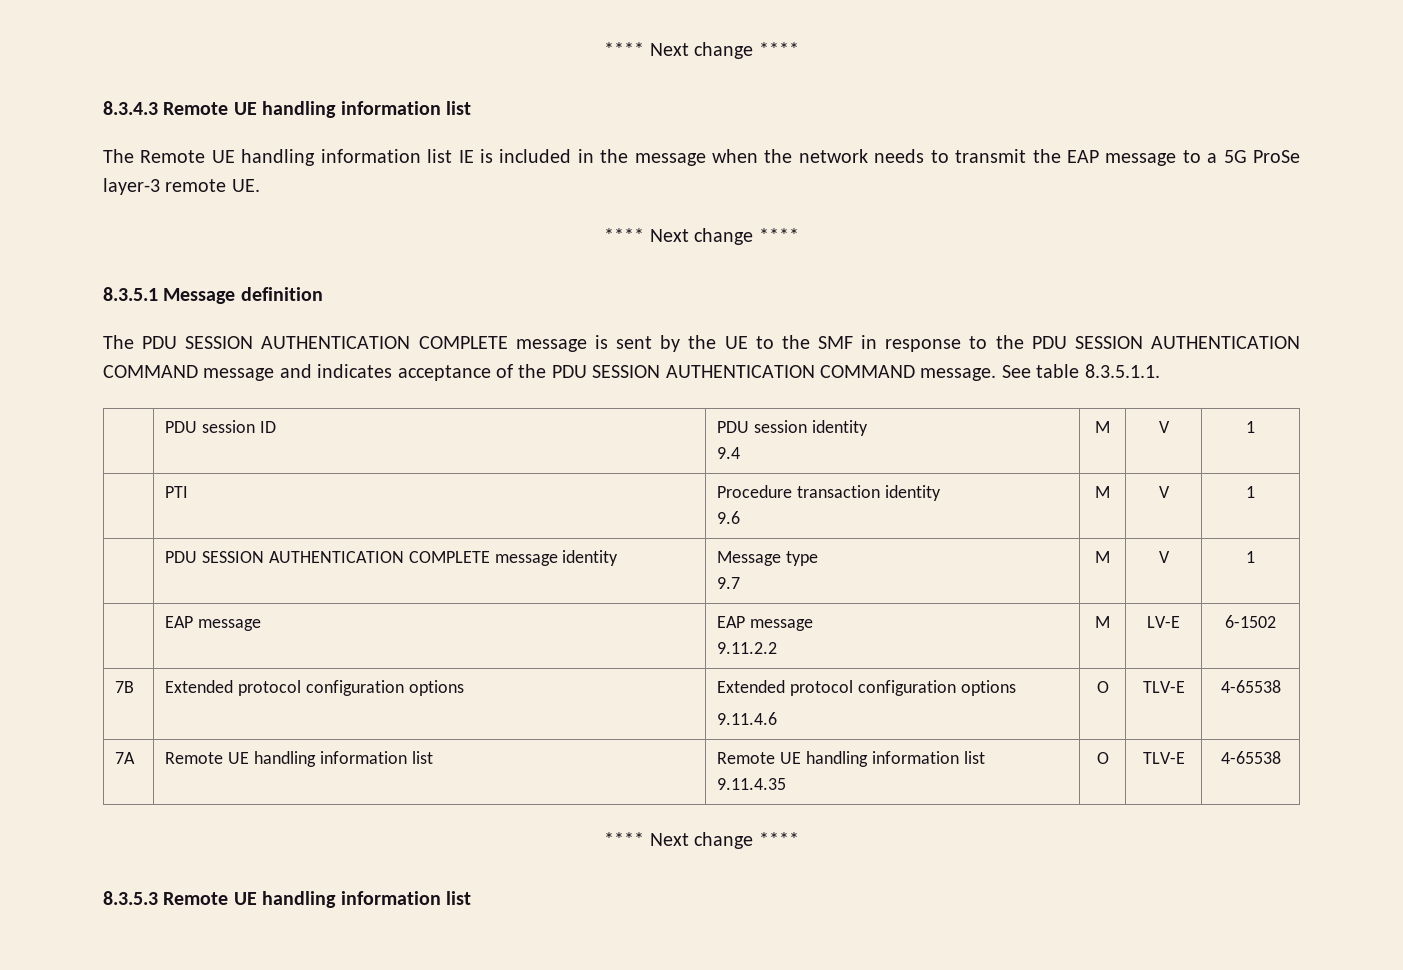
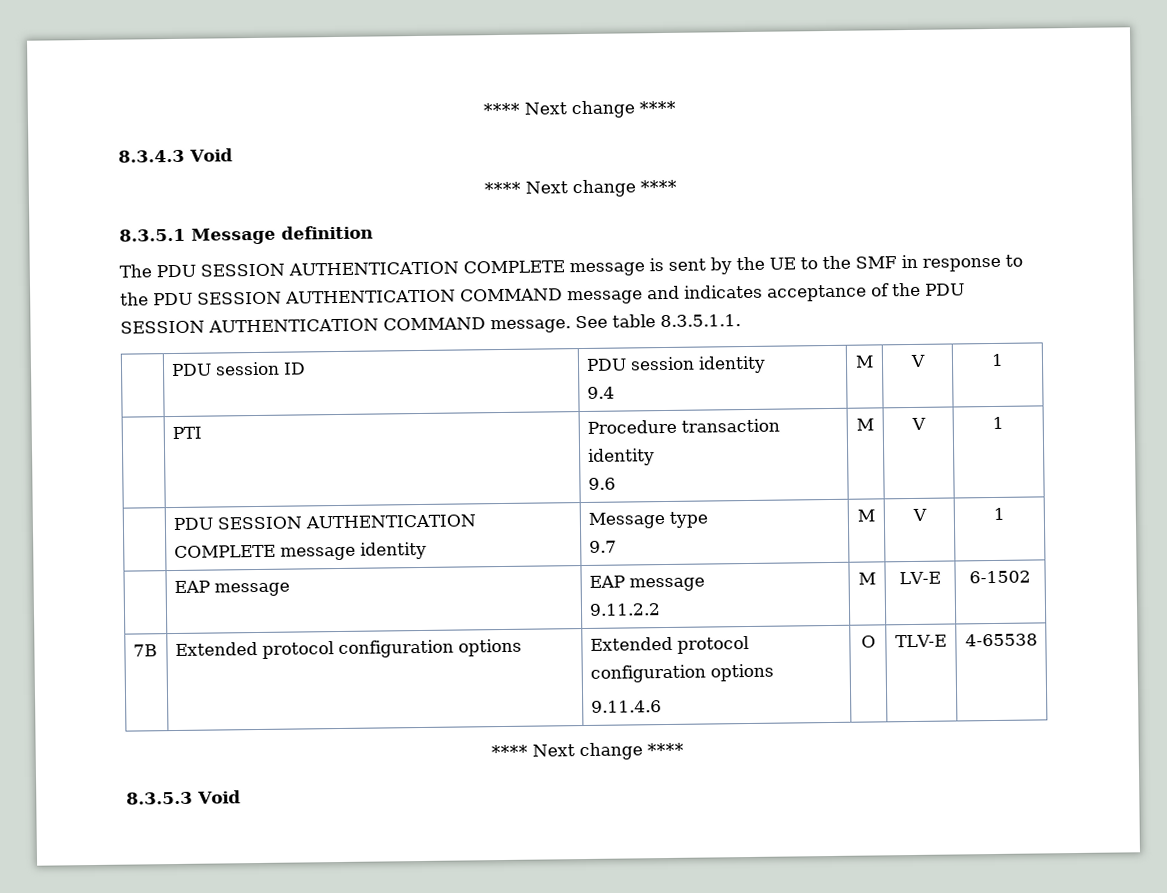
[163,101,471,118] [103,149,1300,166] [103,178,260,195] Remote UE handling information list // The Remote UE handling information list IE is included in the message when the network needs to transmit the EAP message to a 5G ProSe layer-3 remote UE. -> [189,148,233,162] Void
[115,752,136,764] [165,751,433,767] [717,751,985,767] [717,778,787,790] [1096,752,1109,764] [1142,752,1185,764] [1220,751,1281,764] // 7A | Remote UE handling information list | Remote UE handling information list // 9.11.4.35 | O | TLV-E | 4-65538 -> (1038, 640) none
[163,891,471,908] Remote UE handling information list -> [197,790,241,804] Void

